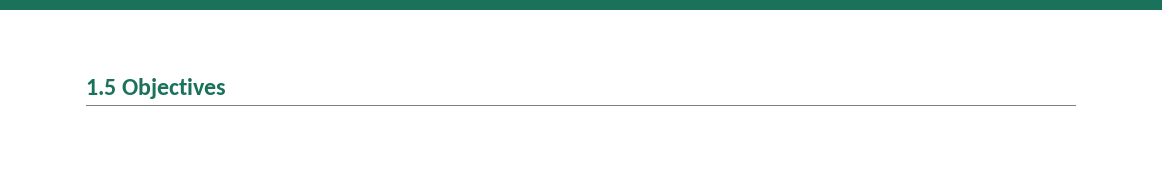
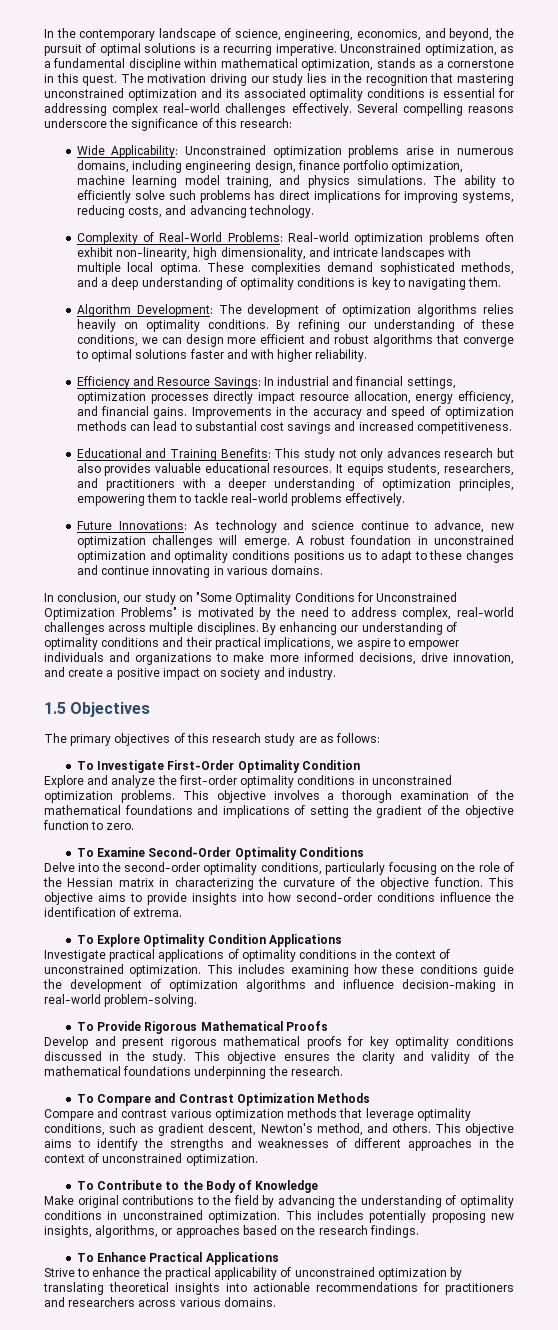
[86,78,227,99] 1.5 Objectives -> [44,28,514,41] [44,43,514,56] [44,58,514,71] [44,73,515,86] [44,88,515,101] [44,103,514,116] [44,118,293,131] [76,145,514,158] [76,160,464,173] [76,175,514,188] [76,190,514,203] [76,205,314,218] [76,232,514,245] [76,247,472,260] [76,262,514,275] [76,277,502,290] [76,304,514,317] [76,319,514,332] [76,334,514,347] [75,349,368,362] [76,376,456,389] [76,391,514,404] [76,406,515,419] [76,421,512,434] [76,448,514,461] [76,463,514,476] [76,478,514,491] [76,493,406,506] [76,520,514,533] [76,535,514,548] [76,550,514,563] [76,565,324,578] [44,592,458,605] [44,607,514,620] [44,622,457,635] [44,637,460,650] [44,652,514,665] [44,667,336,680] [44,702,151,717] [44,733,381,746] [76,760,360,773] [44,775,452,788] [44,790,515,803] [44,805,515,818] [43,820,135,830] [76,847,364,860] [44,862,515,875] [43,877,514,890] [44,892,514,905] [44,907,183,917] [76,934,342,947] [44,949,451,962] [44,964,514,977] [43,979,514,992] [44,994,198,1007] [76,1021,328,1034] [44,1036,514,1049] [44,1051,515,1064] [44,1066,343,1079] [76,1093,371,1106] [44,1108,471,1121] [44,1123,515,1136] [44,1138,515,1151] [44,1153,258,1166] [76,1180,319,1193] [44,1195,514,1208] [44,1210,514,1223] [44,1225,419,1238] [76,1252,279,1265] [44,1267,463,1280] [43,1282,514,1295] [44,1297,276,1307] In the contemporary landscape of science, engineering, economics, and beyond, the pursuit of optimal solutions is a recurring imperative. Unconstrained optimization, as a fundamental discipline within mathematical optimization, stands as a cornerstone in this quest. The motivation driving our study lies in the recognition that mastering unconstrained optimization and its associated optimality conditions is essential for addressing complex real-world challenges effectively. Several compelling reasons underscore the significance of this research: // Wide Applicability: Unconstrained optimization problems arise in numerous domains, including engineering design, finance portfolio optimization, machine learning model training, and physics simulations. The ability to efficiently solve such problems has direct implications for improving systems, reducing costs, and advancing technology. // Complexity of Real-World Problems: Real-world optimization problems often exhibit non-linearity, high dimensionality, and intricate landscapes with multiple local optima. These complexities demand sophisticated methods, and a deep understanding of optimality conditions is key to navigating them. // Algorithm Development: The development of optimization algorithms relies heavily on optimality conditions. By refining our understanding of these conditions, we can design more efficient and robust algorithms that converge to optimal solutions faster and with higher reliability. // Efficiency and Resource Savings: In industrial and financial settings, optimization processes directly impact resource allocation, energy efficiency, and financial gains. Improvements in the accuracy and speed of optimization methods can lead to substantial cost savings and increased competitiveness. // Educational and Training Benefits: This study not only advances research but also provides valuable educational resources. It equips students, researchers, and practitioners with a deeper understanding of optimization principles, empowering them to tackle real-world problems effectively. // Future Innovations: As technology and science continue to advance, new optimization challenges will emerge. A robust foundation in unconstrained optimization and optimality conditions positions us to adapt to these changes and continue innovating in various domains. // In conclusion, our study on "Some Optimality Conditions for Unconstrained Optimization Problems" is motivated by the need to address complex, real-world challenges across multiple disciplines. By enhancing our understanding of optimality conditions and their practical implications, we aspire to empower individuals and organizations to make more informed decisions, drive innovation, and create a positive impact on society and industry. // 1.5 Objectives // The primary objectives of this research study are as follows: // To Investigate First-Order Optimality Condition // Explore and analyze the first-order optimality conditions in unconstrained optimization problems. This objective involves a thorough examination of the mathematical foundations and implications of setting the gradient of the objective function to zero. // To Examine Second-Order Optimality Conditions // Delve into the second-order optimality conditions, particularly focusing on the role of the Hessian matrix in characterizing the curvature of the objective function. This objective aims to provide insights into how second-order conditions influence the identification of extrema. // To Explore Optimality Condition Applications // Investigate practical applications of optimality conditions in the context of unconstrained optimization. This includes examining how these conditions guide the development of optimization algorithms and influence decision-making in real-world problem-solving. // To Provide Rigorous Mathematical Proofs // Develop and present rigorous mathematical proofs for key optimality conditions discussed in the study. This objective ensures the clarity and validity of the mathematical foundations underpinning the research. // To Compare and Contrast Optimization Methods // Compare and contrast various optimization methods that leverage optimality conditions, such as gradient descent, Newton's method, and others. This objective aims to identify the strengths and weaknesses of different approaches in the context of unconstrained optimization. // To Contribute to the Body of Knowledge // Make original contributions to the field by advancing the understanding of optimality conditions in unconstrained optimization. This includes potentially proposing new insights, algorithms, or approaches based on the research findings. // To Enhance Practical Applications // Strive to enhance the practical applicability of unconstrained optimization by translating theoretical insights into actionable recommendations for practitioners and researchers across various domains.

